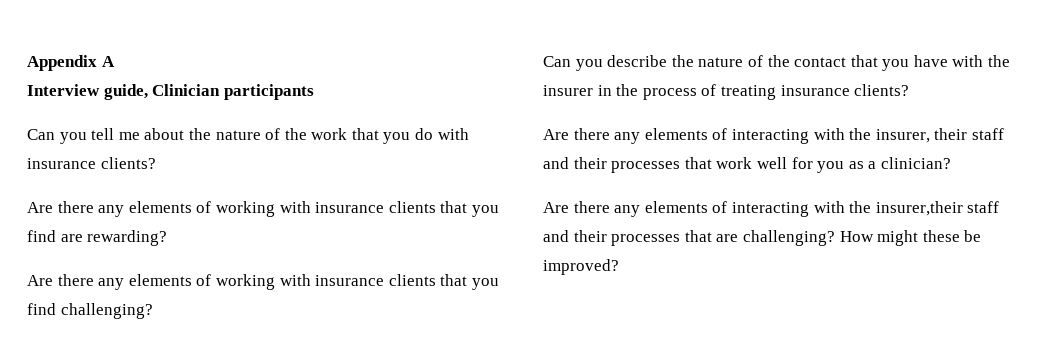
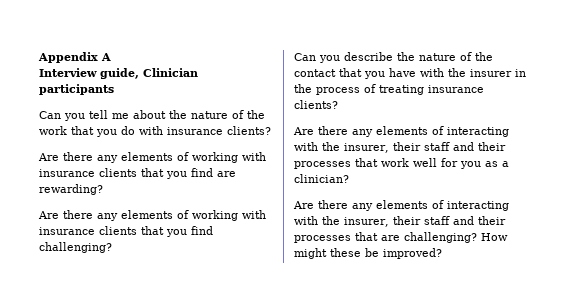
[875,201,963,216] insurer,their -> [344,216,421,227] insurer, their

